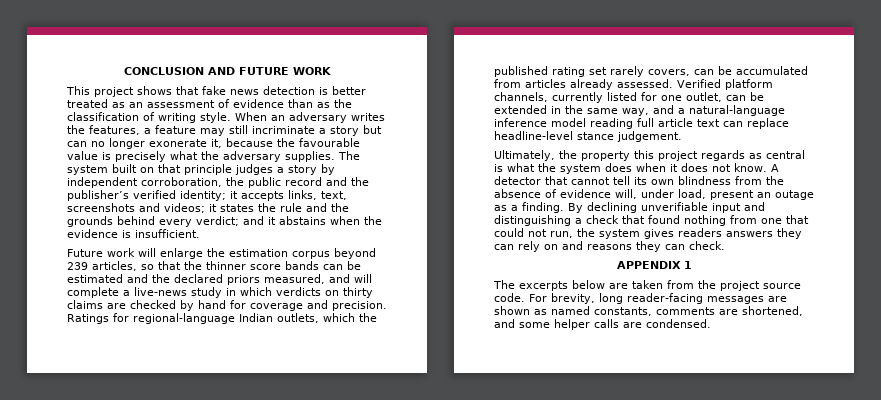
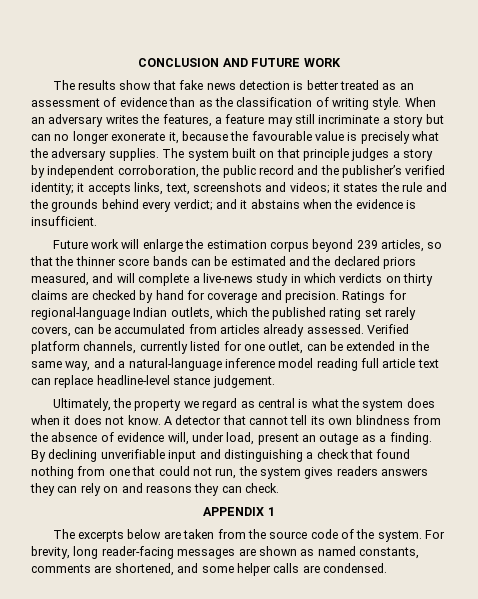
[66,86,172,97] This project shows -> [52,80,152,90] The results show
[634,150,745,161] this project regards -> [183,398,238,411] we regard
[720,281,801,291] [494,293,525,302] project source code. -> [269,529,422,542] source code of the system.

